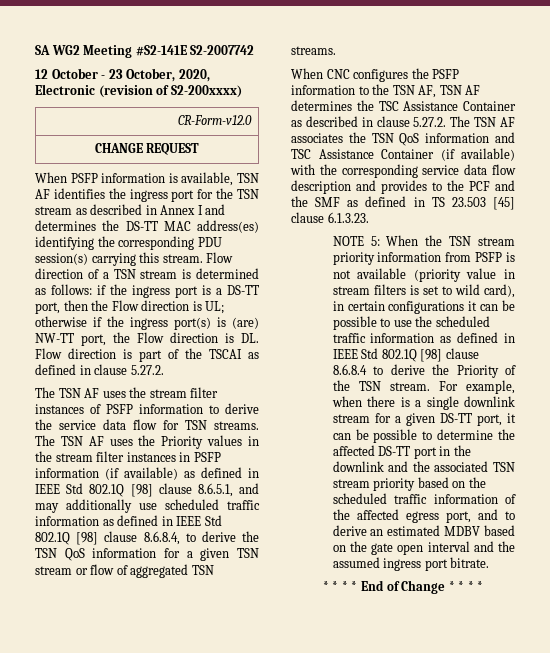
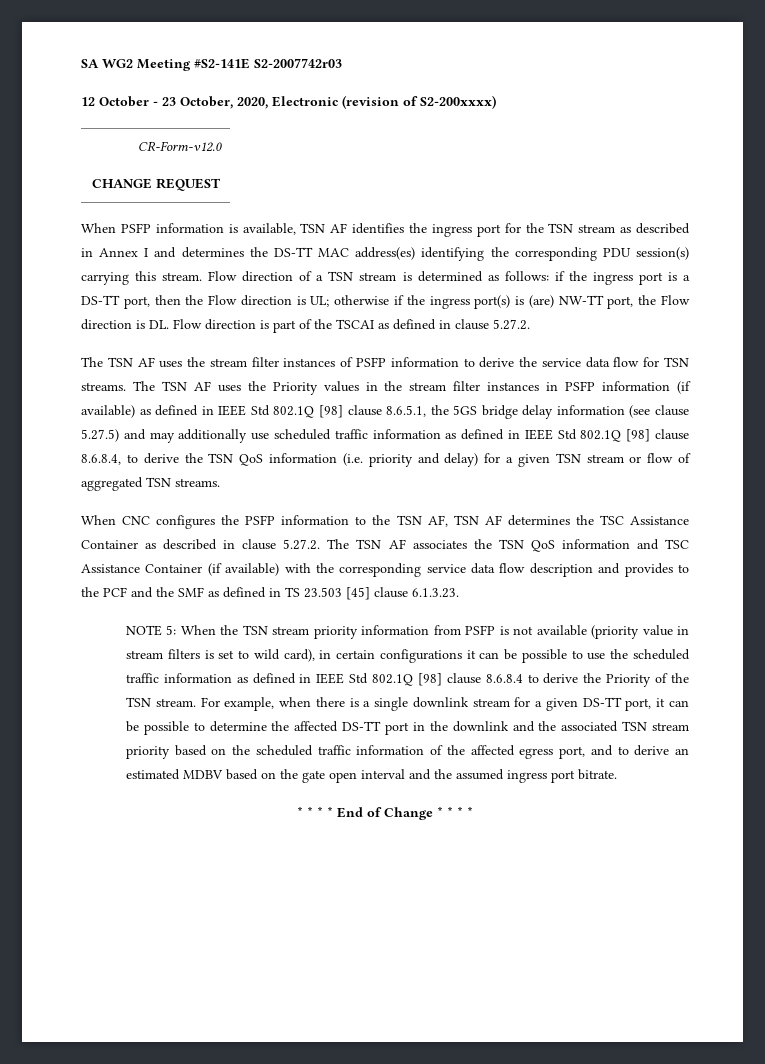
[190,45,255,55] S2-2007742 -> [254,58,342,68] S2-2007742r03
(233, 490) none -> [430,405,689,419] [81,429,119,442] the 5GS bridge delay information (see clause 5.27.5)
(157, 553) none -> [342,453,479,467] (i.e. priority and delay)

